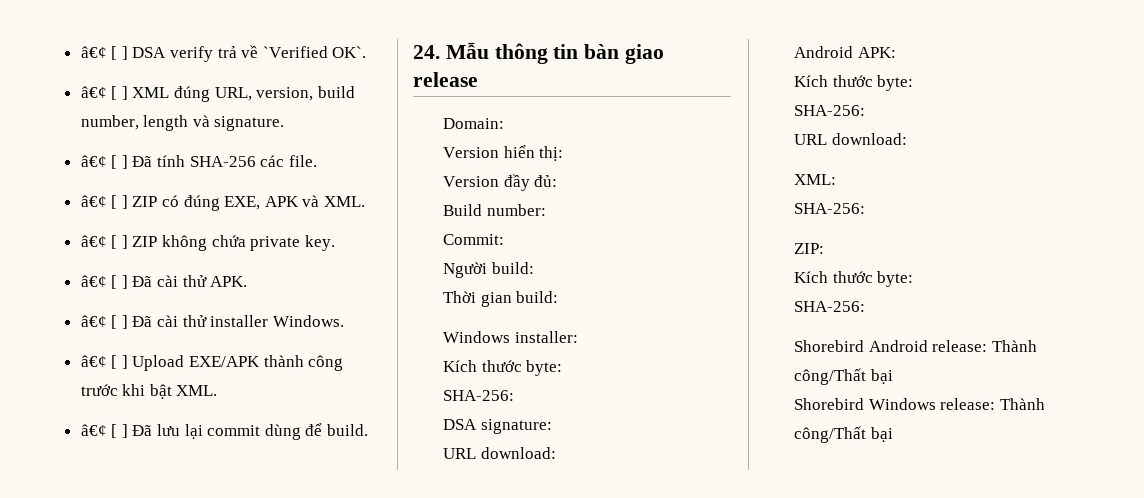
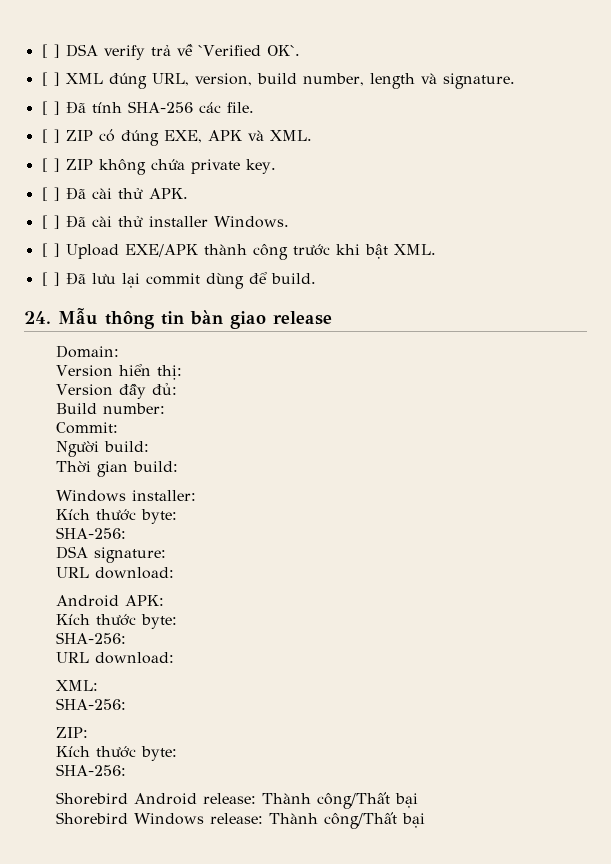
[80,46,107,58] â€¢ -> (41, 51) none
[80,86,107,98] â€¢ -> (300, 50) none
[80,155,107,167] â€¢ -> (515, 81) none
[80,195,107,207] â€¢ -> (254, 107) none
[80,235,107,247] â€¢ -> (312, 135) none
[80,275,107,287] â€¢ -> (276, 166) none
[80,315,107,327] â€¢ -> (188, 193) none
[80,355,107,367] â€¢ -> (289, 222) none
[80,424,107,436] â€¢ -> (436, 249) none

